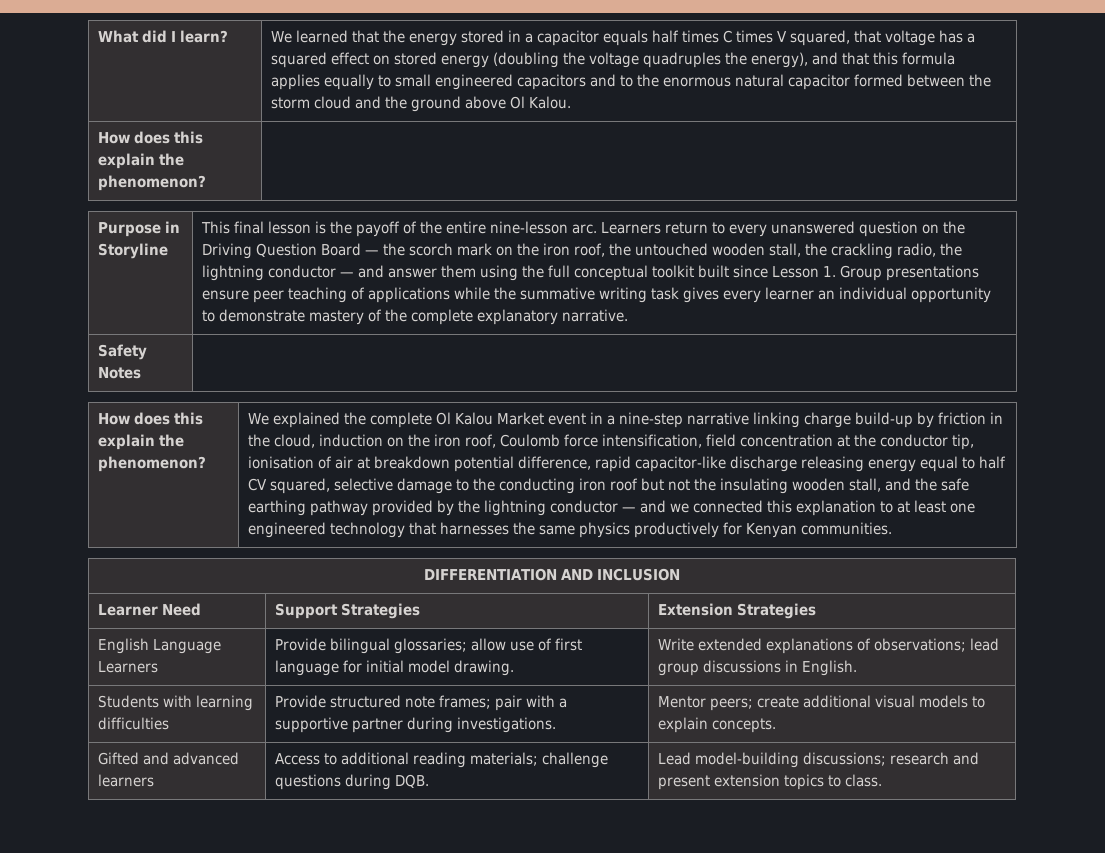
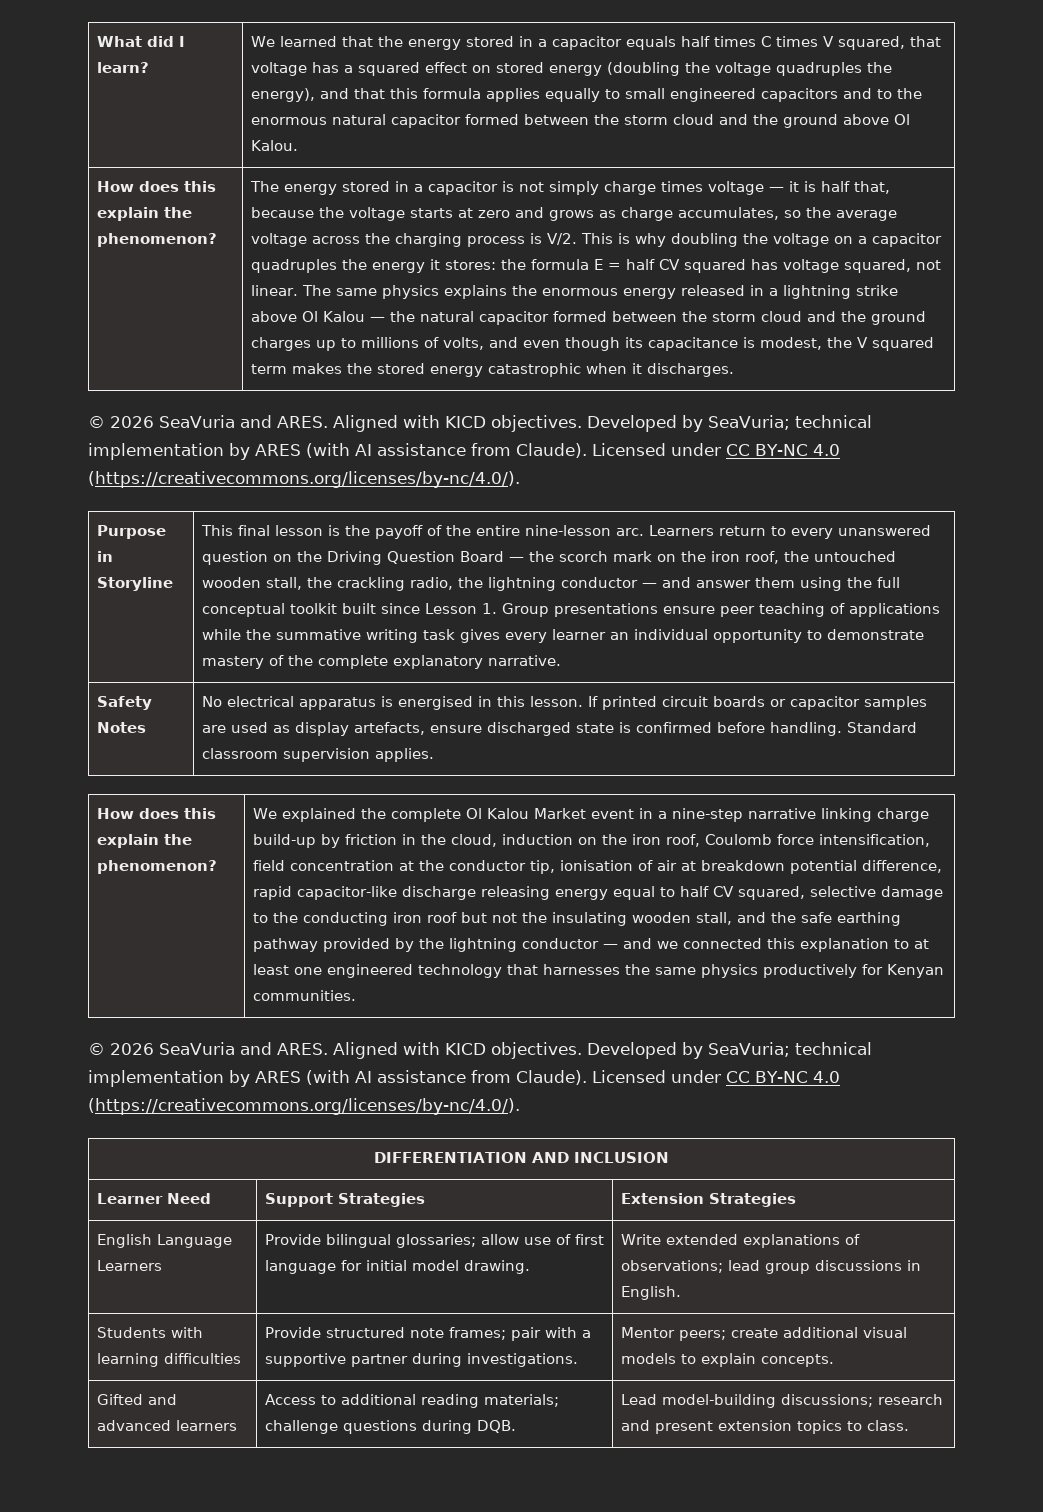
(206, 183) none -> [249,181,890,195] [250,207,897,221] [250,233,942,247] [250,259,941,273] [250,285,898,299] [250,311,926,325] [250,337,934,351] [250,363,734,377] [88,415,872,432] [88,443,840,460] [88,471,520,488] The energy stored in a capacitor is not simply charge times voltage — it is half that, because the voltage starts at zero and grows as charge accumulates, so the average voltage across the charging process is V/2. This is why doubling the voltage on a capacitor quadruples the energy it stores: the formula E = half CV squared has voltage squared, not linear. The same physics explains the enormous energy released in a lightning strike above Ol Kalou — the natural capacitor formed between the storm cloud and the ground charges up to millions of volts, and even though its capacitance is modest, the V squared term makes the stored energy catastrophic when it discharges. // © 2026 SeaVuria and ARES. Aligned with KICD objectives. Developed by SeaVuria; technical implementation by ARES (with AI assistance from Claude). Licensed under CC BY-NC 4.0 (https://creativecommons.org/licenses/by-nc/4.0/).
(141, 373) none -> [201,696,927,710] [201,722,917,736] [201,748,434,762] No electrical apparatus is energised in this lesson. If printed circuit boards or capacitor samples are used as display artefacts, ensure discharged state is confirmed before handling. Standard classroom supervision applies.
(892, 528) none -> [88,1042,872,1059] [88,1070,840,1087] [88,1098,520,1115] // © 2026 SeaVuria and ARES. Aligned with KICD objectives. Developed by SeaVuria; technical implementation by ARES (with AI assistance from Claude). Licensed under CC BY-NC 4.0 (https://creativecommons.org/licenses/by-nc/4.0/).

